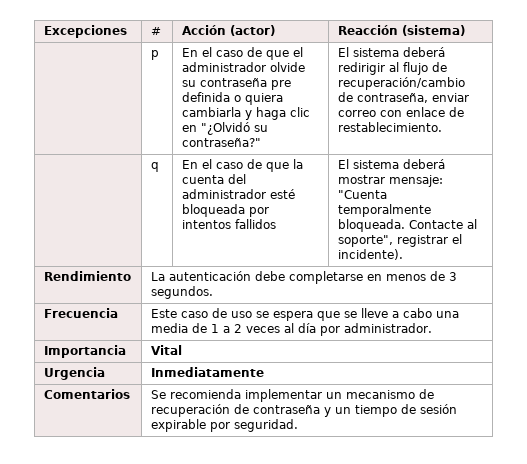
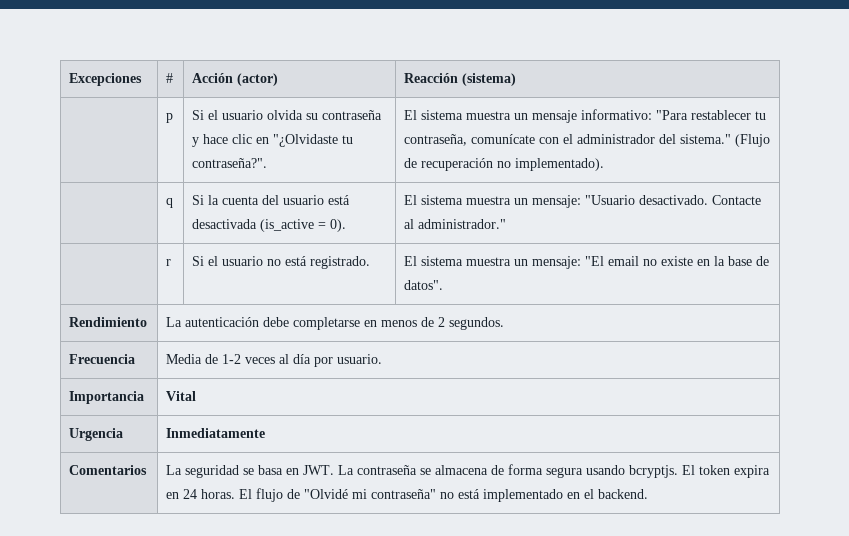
[181,47,303,60] [181,62,305,72] [181,78,291,90] [181,92,283,105] [181,107,310,120] [181,122,268,135] [181,138,261,147] [337,47,445,57] [337,62,447,75] [337,77,465,90] [337,92,469,103] [337,107,464,117] [337,122,442,132] [150,162,159,172] [181,159,303,172] [181,174,246,184] [181,189,295,199] [181,204,269,217] [181,219,276,229] [337,159,445,169] [337,175,443,187] [337,190,387,199] [337,204,431,217] [337,219,477,232] [337,234,462,247] [337,249,403,260] En el caso de que el administrador olvide su contraseña pre definida o quiera cambiarla y haga clic en "¿Olvidó su contraseña?" | El sistema deberá redirigir al flujo de recuperación/cambio de contraseña, enviar correo con enlace de restablecimiento. // | q | En el caso de que la cuenta del administrador esté bloqueada por intentos fallidos | El sistema deberá mostrar mensaje: "Cuenta temporalmente bloqueada. Contacte al soporte", registrar el incidente). -> [192,110,383,120] [192,134,354,147] [192,158,268,168] [404,109,767,123] [404,134,771,147] [404,158,605,171] [166,198,174,208] [192,195,351,205] [192,219,347,232] [404,195,762,208] [404,219,507,229] [166,259,172,266] [192,256,371,269] [404,256,770,269] [404,280,444,290] Si el usuario olvida su contraseña y hace clic en "¿Olvidaste tu contraseña?". | El sistema muestra un mensaje informativo: "Para restablecer tu contraseña, comunícate con el administrador del sistema." (Flujo de recuperación no implementado). // | q | Si la cuenta del usuario está desactivada (is_active = 0). | El sistema muestra un mensaje: "Usuario desactivado. Contacte al administrador." // | r | Si el usuario no está registrado. | El sistema muestra un mensaje: "El email no existe en la base de datos".
[448,272,457,281] 3 -> [438,317,446,327] 2
[150,308,459,321] [150,323,242,333] Este caso de uso se espera que se lleve a cabo una media de 1 a 2 -> [166,354,242,364] Media de 1-2
[343,323,432,333] administrador. -> [337,354,383,364] usuario.
[150,389,434,402] [150,404,457,417] [150,419,298,432] Se recomienda implementar un mecanismo de recuperación de contraseña y un tiempo de sesión expirable por seguridad. -> [166,464,771,478] [166,488,649,502] La seguridad se basa en JWT. La contraseña se almacena de forma segura usando bcryptjs. El token expira en 24 horas. El flujo de "Olvidé mi contraseña" no está implementado en el backend.

